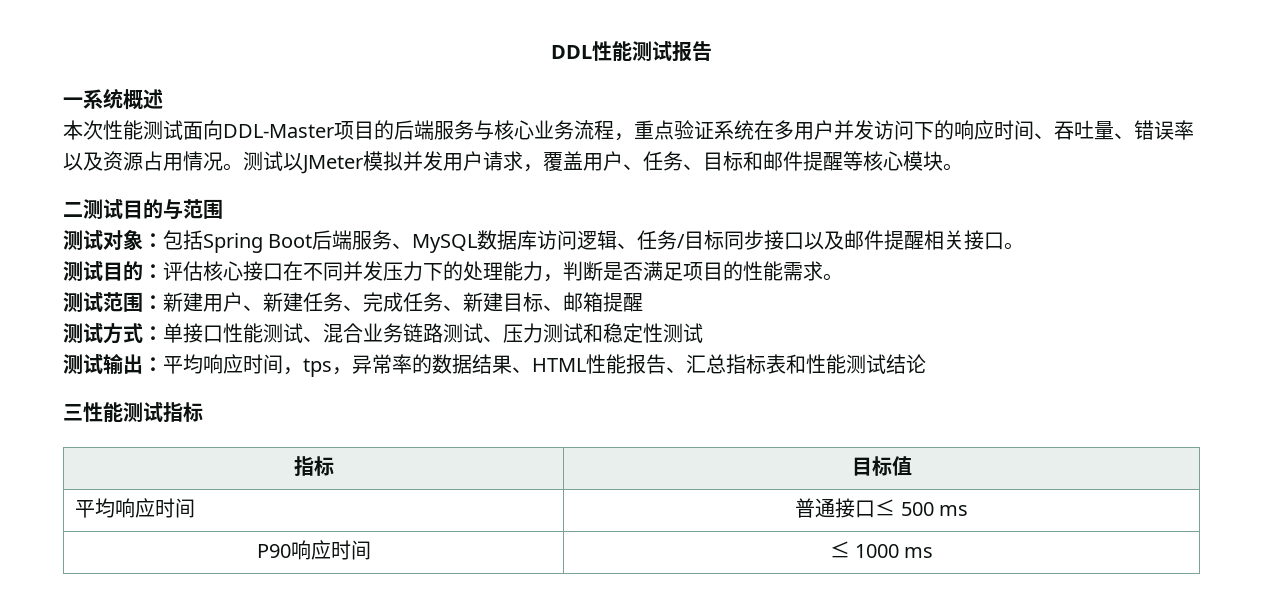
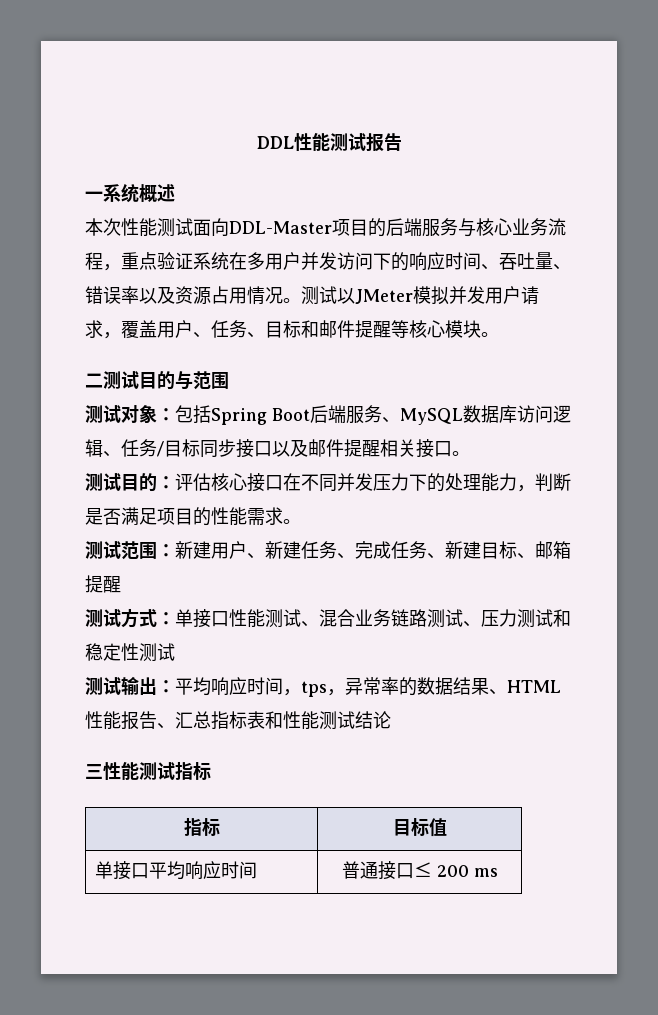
(912, 466) none -> [94,861,149,880] 单接口
[900,502,968,516] [256,540,371,560] [829,541,934,558] 500 ms // P90响应时间 | ≤ 1000 ms -> [436,865,498,877] 200 ms

